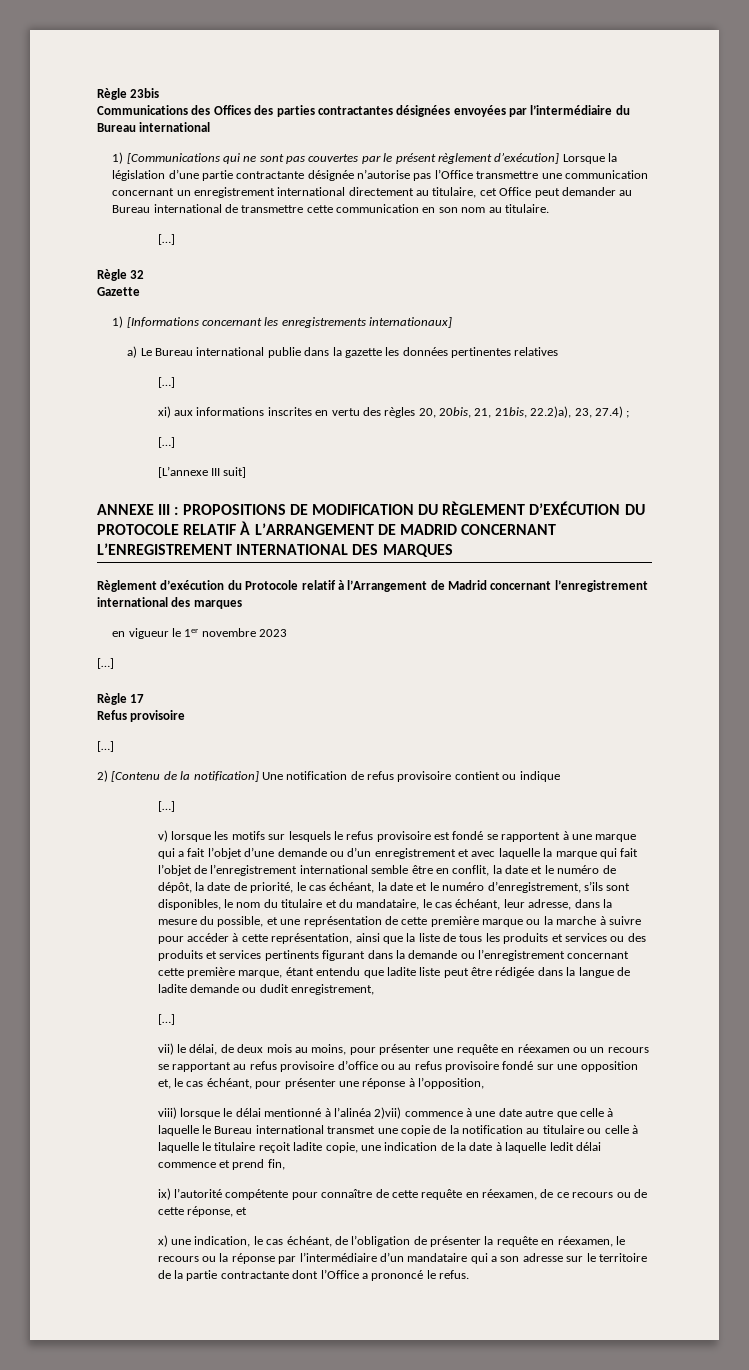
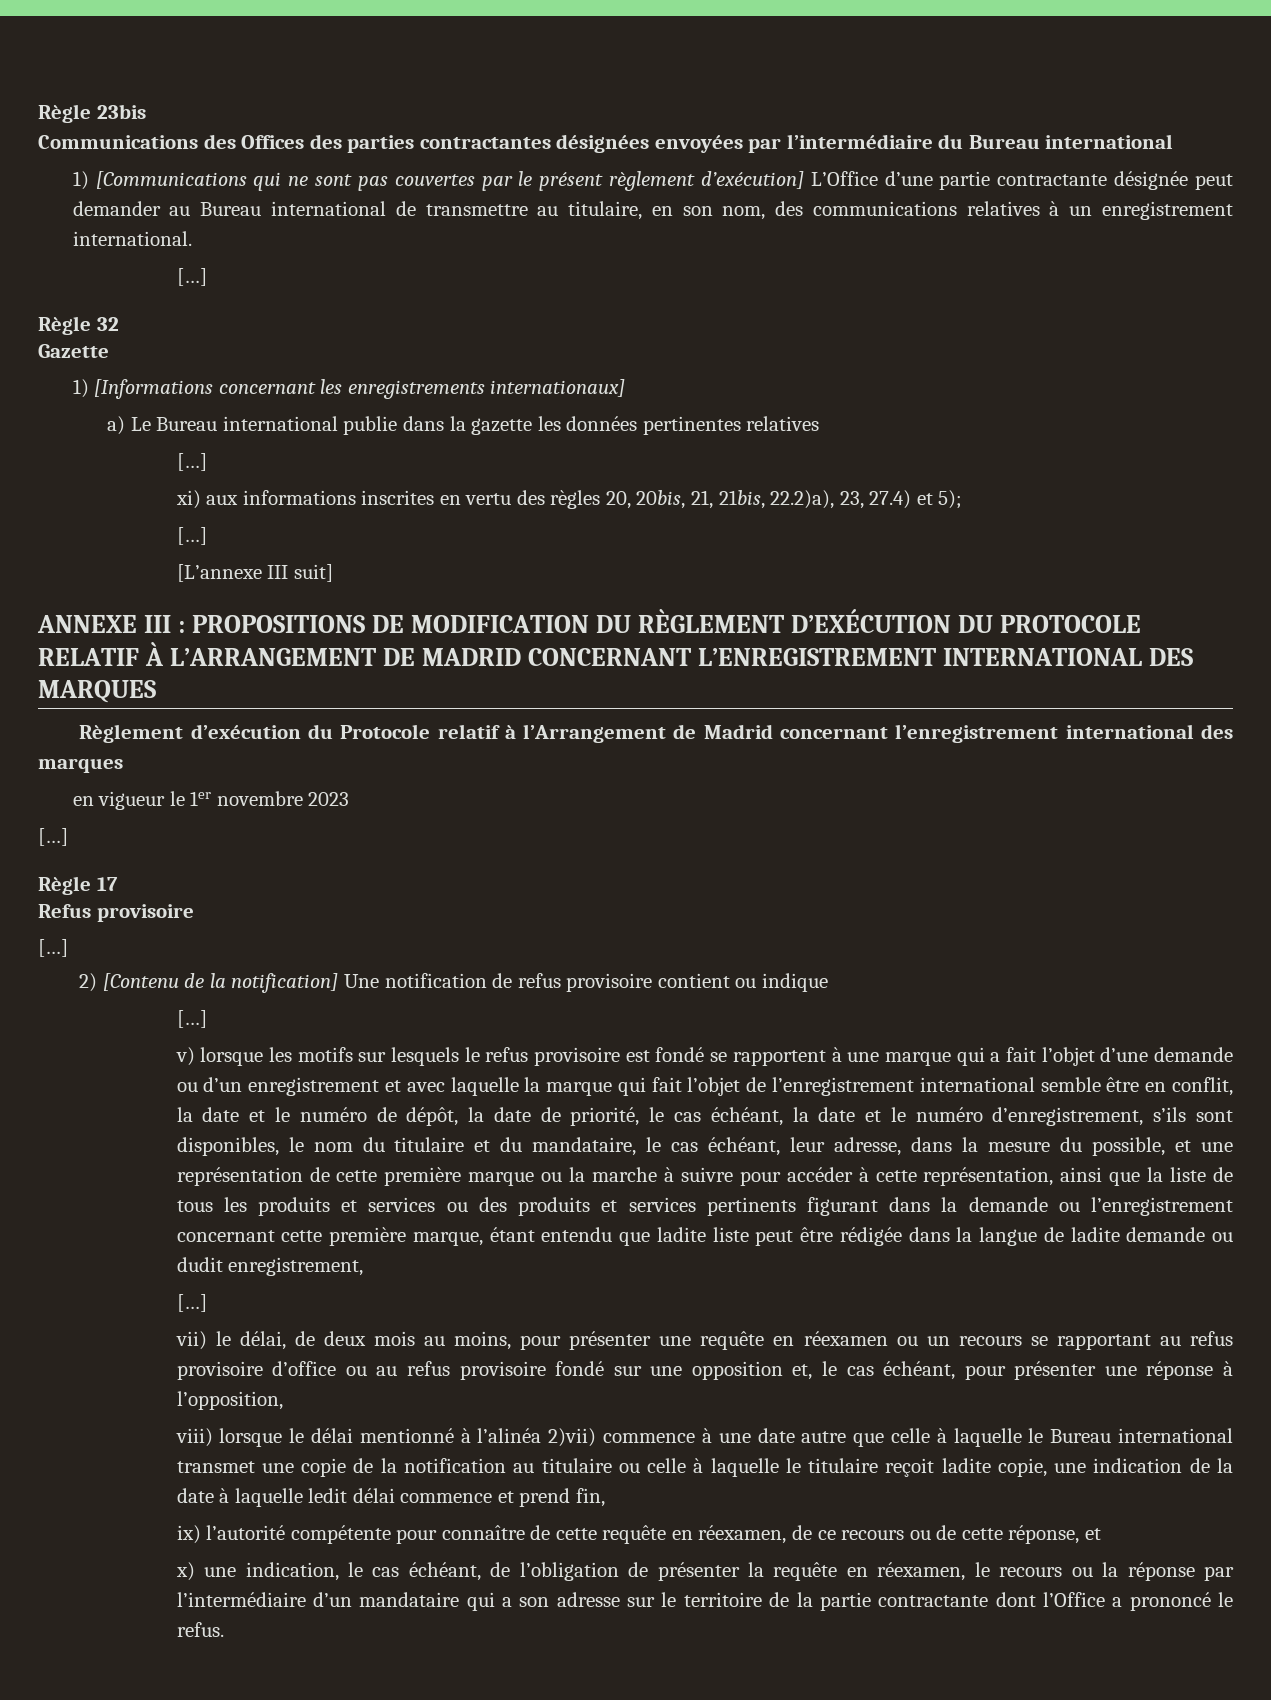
[562,153,618,164] [112,170,166,181] Lorsque la législation -> [810,171,878,186] L’Office
[357,169,648,181] [112,187,532,198] n’autorise pas l’Office transmettre une communication concernant un enregistrement international directement au titulaire, cet Office -> (1189, 180) none
[306,204,549,213] cette communication en son nom au titulaire. -> [537,201,1233,220] [72,231,192,246] au titulaire, en son nom, des communications relatives à un enregistrement international.
[626,411,630,418] ; -> [916,490,963,509] et 5);

